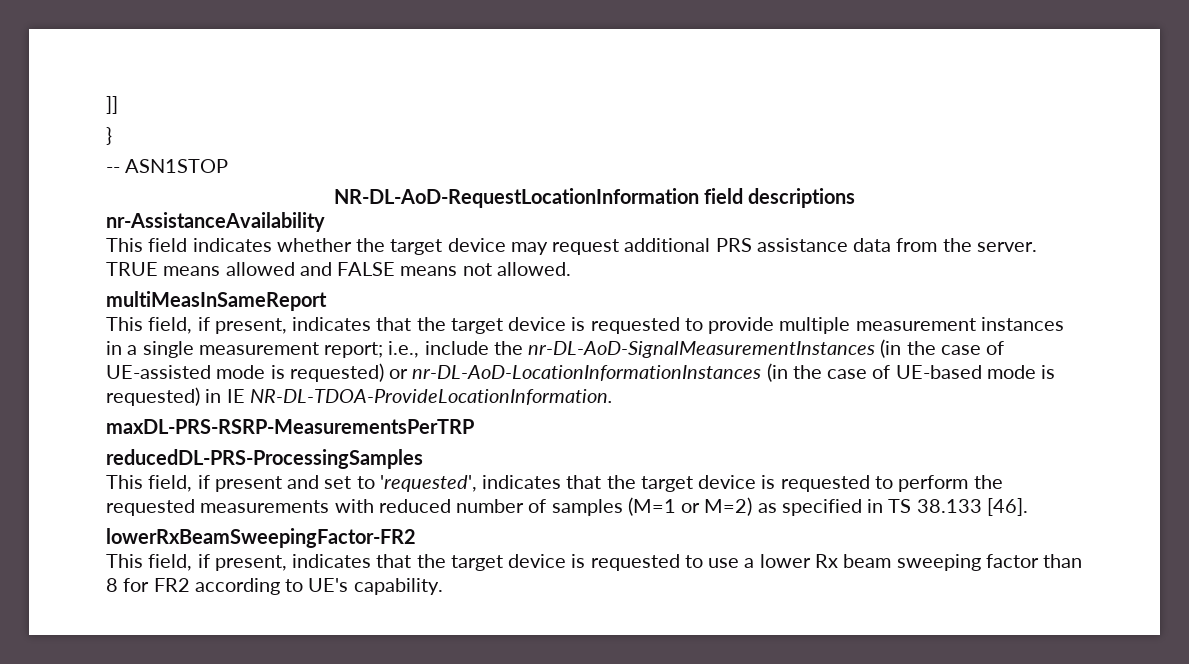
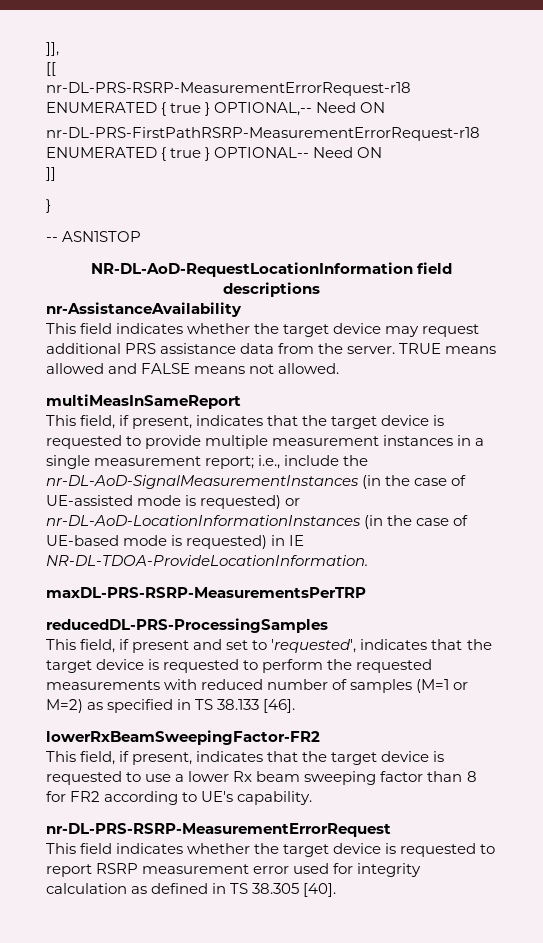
(106, 105) none -> [46,42,59,56] [46,62,56,76] [46,82,411,96] [46,102,386,116] [46,127,480,141] [46,147,383,161] ]], // [[ // nr-DL-PRS-RSRP-MeasurementErrorRequest-r18 ENUMERATED { true } OPTIONAL,-- Need ON // nr-DL-PRS-FirstPathRSRP-MeasurementErrorRequest-r18 ENUMERATED { true } OPTIONAL-- Need ON //
(443, 586) none -> [46,823,391,837] [46,843,496,857] [46,863,422,877] [46,883,337,897] // nr-DL-PRS-RSRP-MeasurementErrorRequest // This field indicates whether the target device is requested to report RSRP measurement error used for integrity calculation as defined in TS 38.305 [40].

